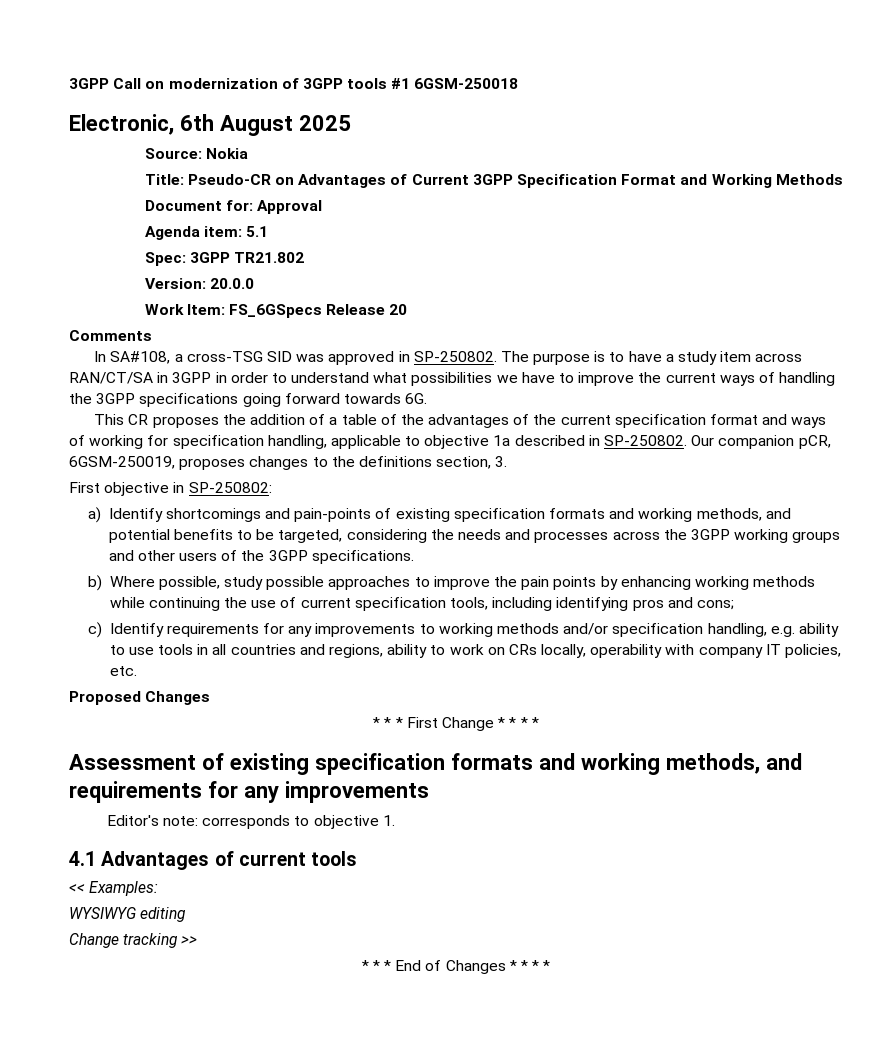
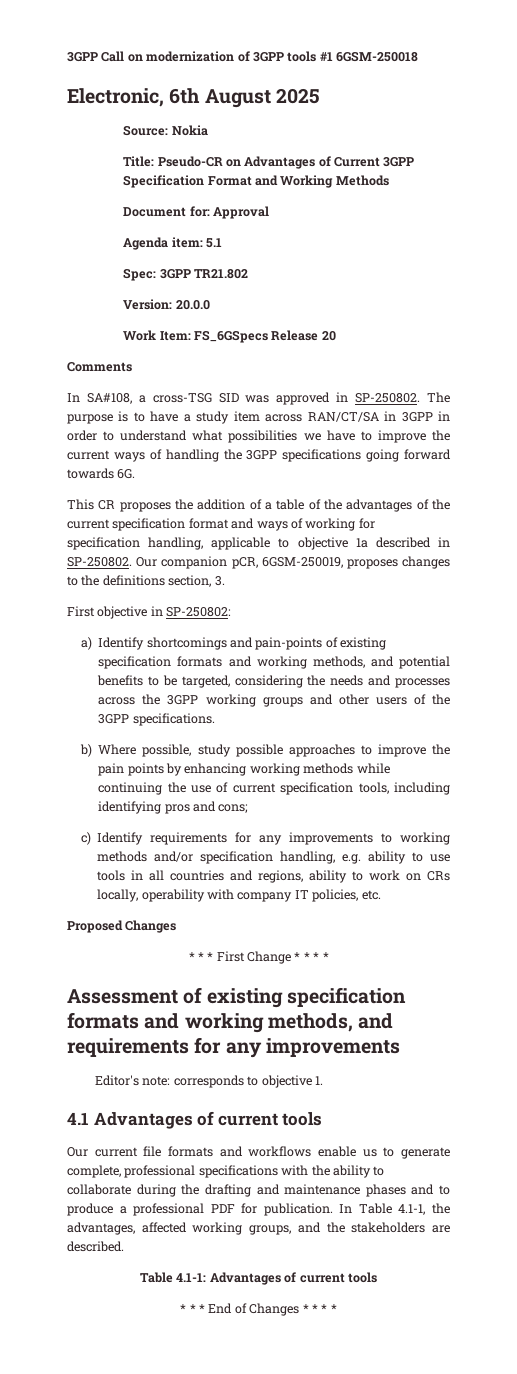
[69,881,159,896] [69,907,187,922] [69,933,198,948] << Examples: // WYSIWYG editing // Change tracking >> -> [67,1146,451,1159] [67,1165,385,1178] [67,1184,450,1197] [67,1203,450,1216] [67,1222,450,1235] [67,1241,124,1252] [140,1272,377,1285] Our current file formats and workflows enable us to generate complete, professional specifications with the ability to collaborate during the drafting and maintenance phases and to produce a professional PDF for publication. In Table 4.1-1, the advantages, affected working groups, and the stakeholders are described. // Table 4.1-1: Advantages of current tools

